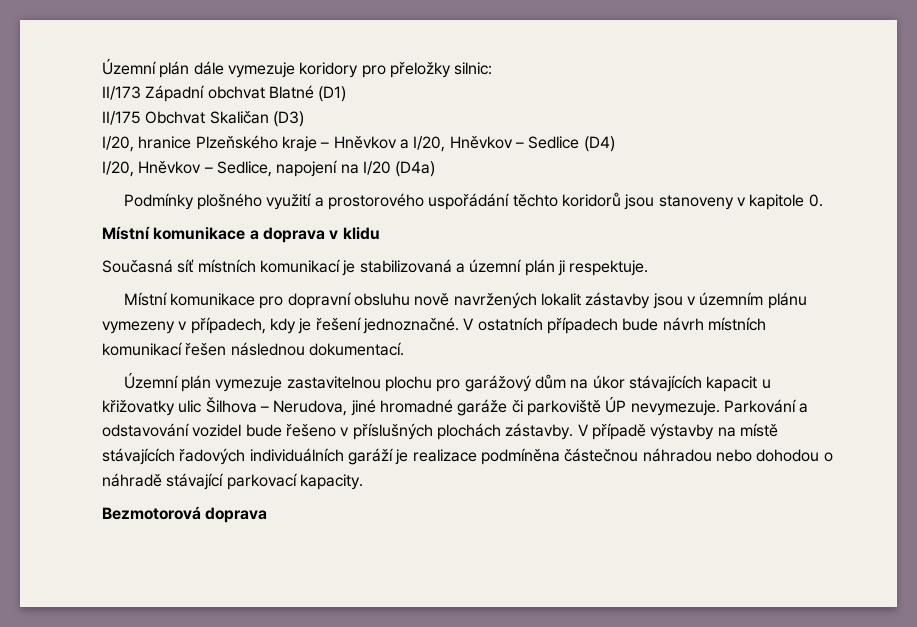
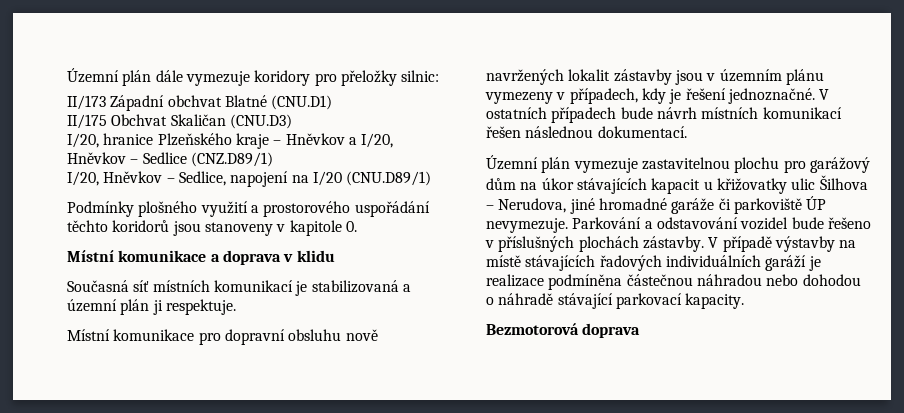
[318,86,347,102] (D1) -> [271,95,333,110] (CNU.D1)
[272,111,304,127] (D3) -> [229,114,292,129] (CNU.D3)
[583,136,615,152] (D4) -> [190,152,273,167] (CNZ.D89/1)
[395,161,436,177] (D4a) -> [346,171,432,186] (CNU.D89/1)

